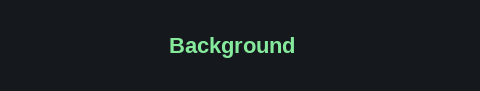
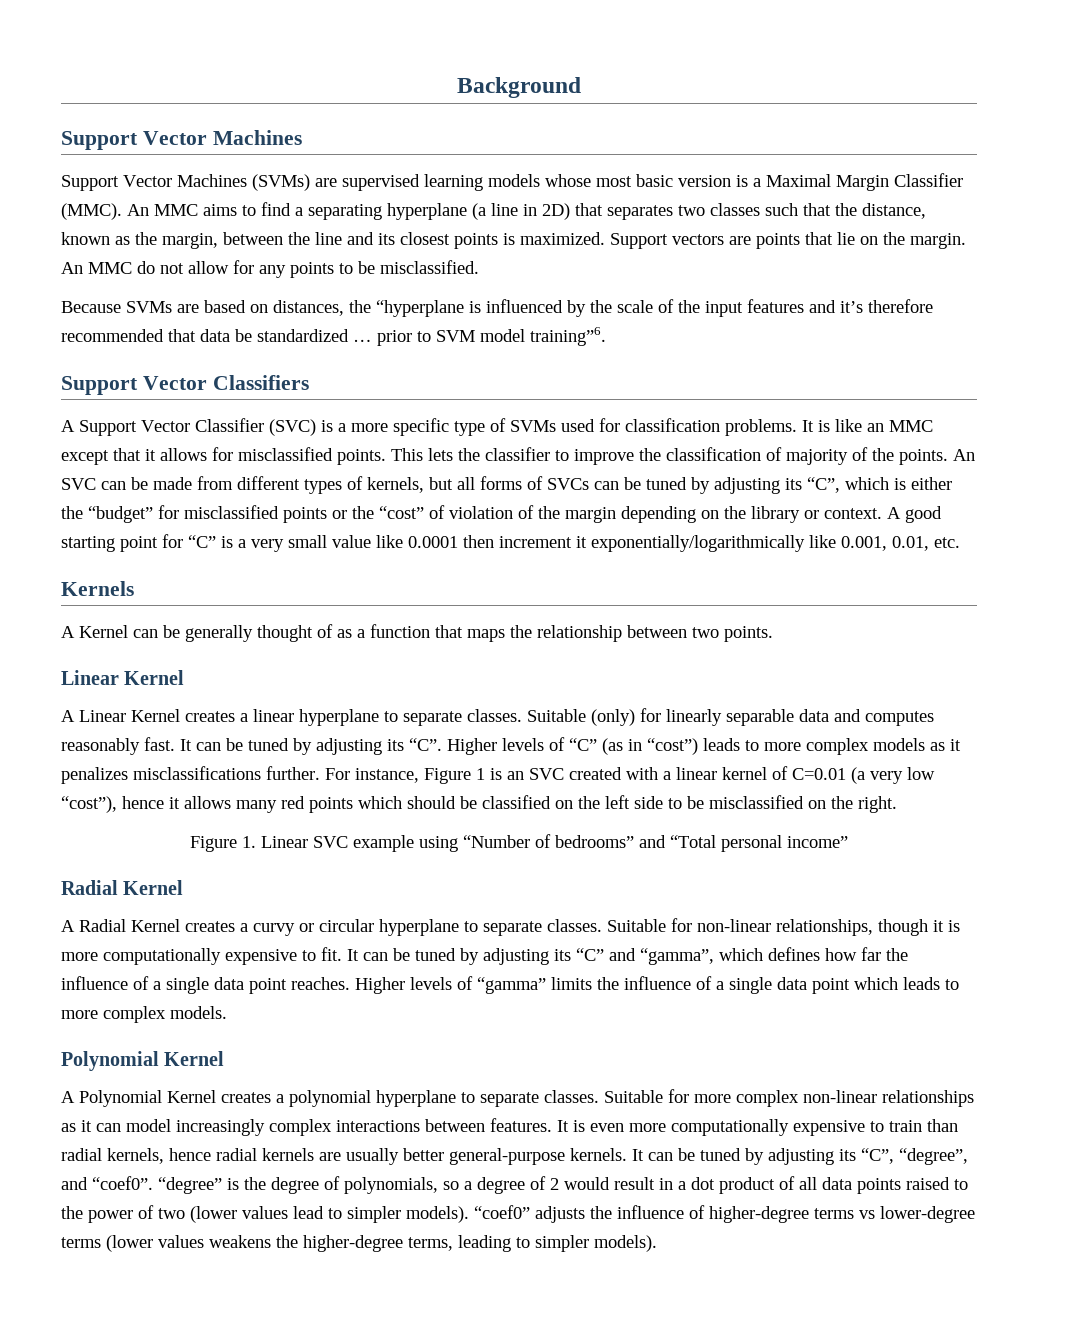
(295, 47) none -> [61,130,302,150] [61,173,963,191] [61,202,926,220] [61,232,966,249] [61,260,479,278] [61,299,933,317] [61,327,606,346] [61,375,309,395] [61,418,933,436] [61,447,975,465] [61,476,952,494] [61,505,942,523] [61,534,960,552] [61,581,134,596] [61,624,773,642] [61,670,185,685] [61,708,934,726] [61,737,961,755] [61,766,935,784] [61,795,897,813] [190,834,848,852] [61,880,184,895] [61,918,960,936] [61,947,908,965] [61,976,959,994] [61,1006,227,1023] [61,1051,225,1071] [61,1089,974,1107] [61,1118,958,1136] [61,1148,968,1165] [61,1176,968,1194] [61,1205,975,1223] [61,1235,657,1252] // Support Vector Machines // Support Vector Machines (SVMs) are supervised learning models whose most basic version is a Maximal Margin Classifier (MMC). An MMC aims to find a separating hyperplane (a line in 2D) that separates two classes such that the distance, known as the margin, between the line and its closest points is maximized. Support vectors are points that lie on the margin. An MMC do not allow for any points to be misclassified. // Because SVMs are based on distances, the “hyperplane is influenced by the scale of the input features and it’s therefore recommended that data be standardized … prior to SVM model training”6. // Support Vector Classifiers // A Support Vector Classifier (SVC) is a more specific type of SVMs used for classification problems. It is like an MMC except that it allows for misclassified points. This lets the classifier to improve the classification of majority of the points. An SVC can be made from different types of kernels, but all forms of SVCs can be tuned by adjusting its “C”, which is either the “budget” for misclassified points or the “cost” of violation of the margin depending on the library or context. A good starting point for “C” is a very small value like 0.0001 then increment it exponentially/logarithmically like 0.001, 0.01, etc. // Kernels // A Kernel can be generally thought of as a function that maps the relationship between two points. // Linear Kernel // A Linear Kernel creates a linear hyperplane to separate classes. Suitable (only) for linearly separable data and computes reasonably fast. It can be tuned by adjusting its “C”. Higher levels of “C” (as in “cost”) leads to more complex models as it penalizes misclassifications further. For instance, Figure 1 is an SVC created with a linear kernel of C=0.01 (a very low “cost”), hence it allows many red points which should be classified on the left side to be misclassified on the right. // Figure 1. Linear SVC example using “Number of bedrooms” and “Total personal income” // Radial Kernel // A Radial Kernel creates a curvy or circular hyperplane to separate classes. Suitable for non-linear relationships, though it is more computationally expensive to fit. It can be tuned by adjusting its “C” and “gamma”, which defines how far the influence of a single data point reaches. Higher levels of “gamma” limits the influence of a single data point which leads to more complex models. // Polynomial Kernel // A Polynomial Kernel creates a polynomial hyperplane to separate classes. Suitable for more complex non-linear relationships as it can model increasingly complex interactions between features. It is even more computationally expensive to train than radial kernels, hence radial kernels are usually better general-purpose kernels. It can be tuned by adjusting its “C”, “degree”, and “coef0”. “degree” is the degree of polynomials, so a degree of 2 would result in a dot product of all data points raised to the power of two (lower values lead to simpler models). “coef0” adjusts the influence of higher-degree terms vs lower-degree terms (lower values weakens the higher-degree terms, leading to simpler models).

